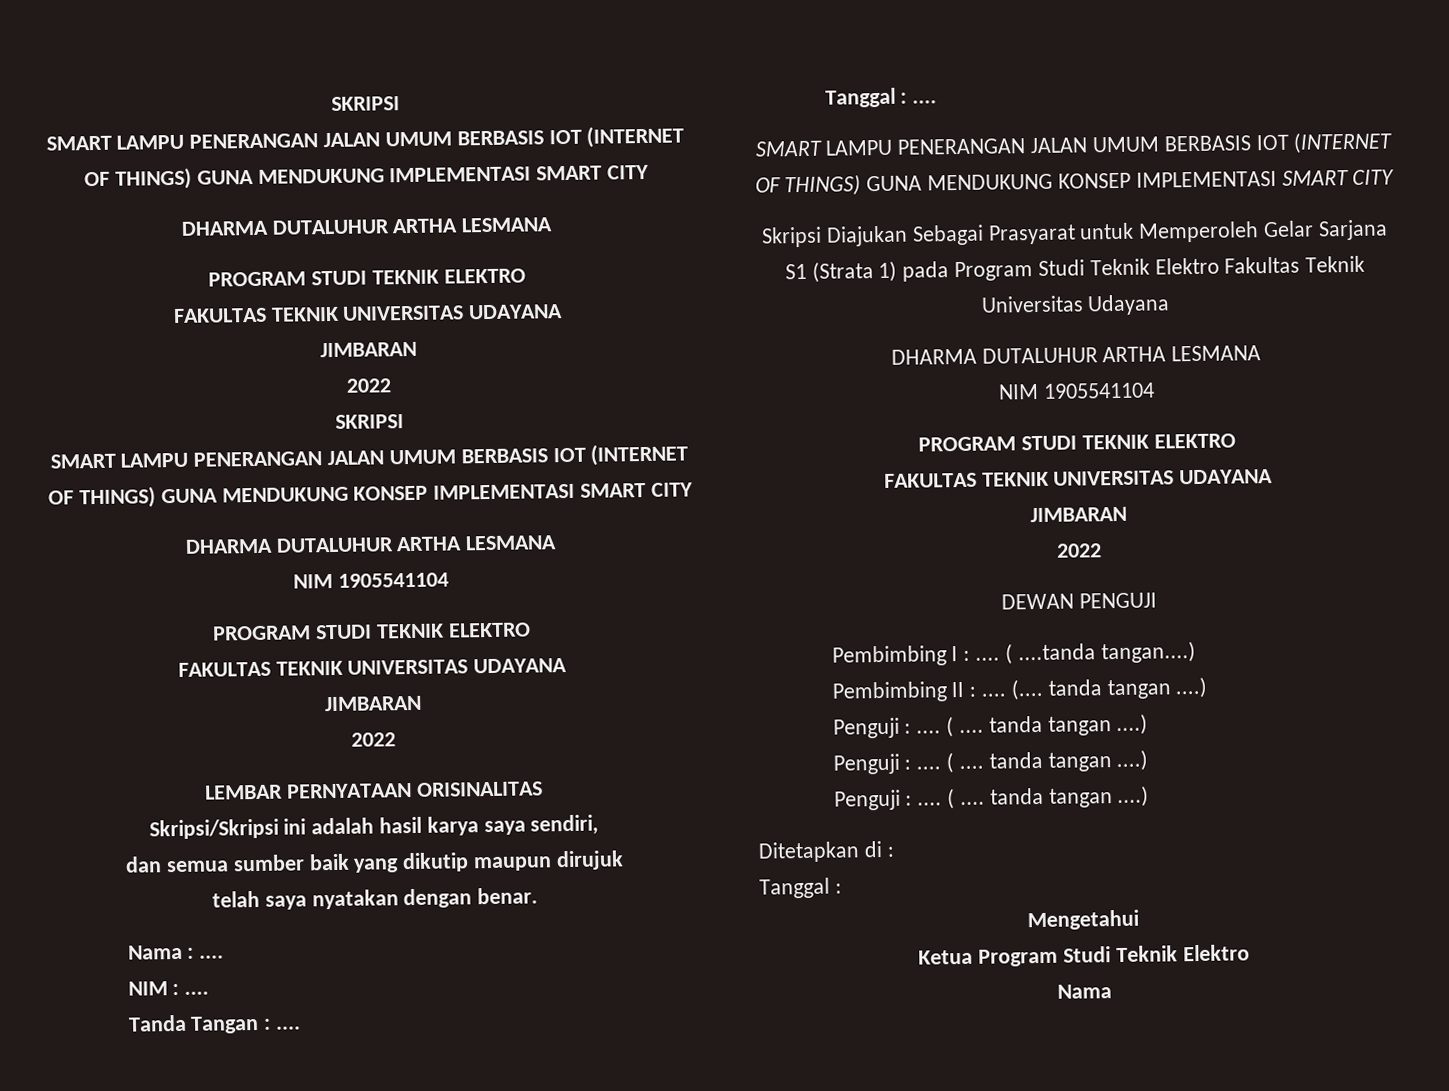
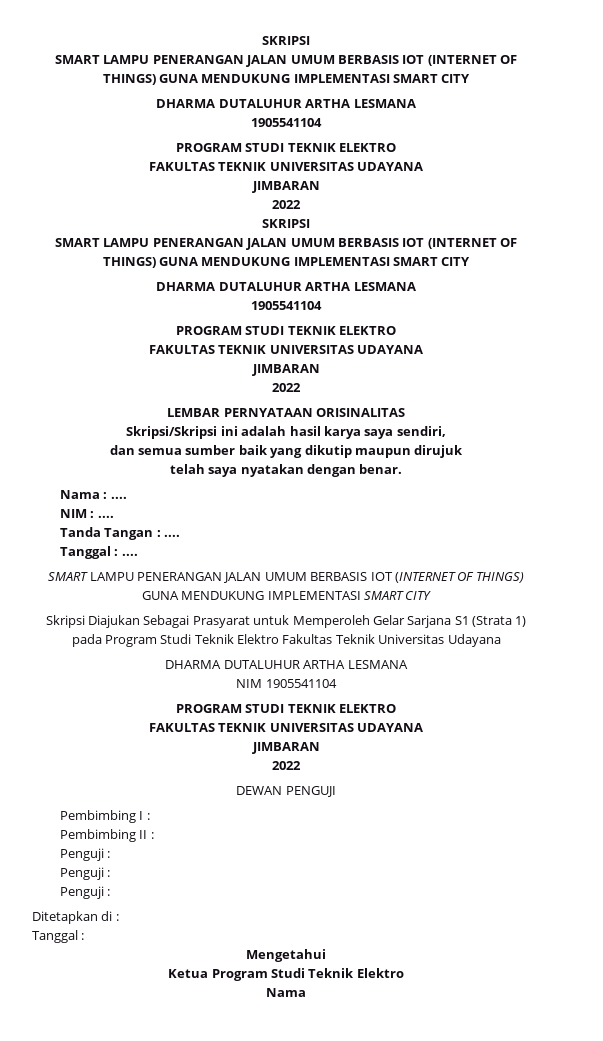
(553, 225) none -> [251,118,322,127] // 1905541104
[353,482,693,501] [184,535,558,554] [293,573,334,589] KONSEP IMPLEMENTASI SMART CITY // DHARMA DUTALUHUR ARTHA LESMANA // NIM -> [293,257,471,266] [156,282,416,291] IMPLEMENTASI SMART CITY // DHARMA DUTALUHUR ARTHA LESMANA //
[1057,172,1131,189] KONSEP -> (265, 595) none
[975,641,1196,665] .... ( ....tanda tangan....) -> (150, 816) none
[981,676,1208,701] [832,713,1149,739] [832,749,1149,775] [833,785,1150,811] .... (.... tanda tangan ....) // Penguji : .... ( .... tanda tangan ....) // Penguji : .... ( .... tanda tangan ....) // Penguji : .... ( .... tanda tangan ....) -> [60,848,111,861] [60,867,111,880] [60,886,111,899] // Penguji : // Penguji : // Penguji :

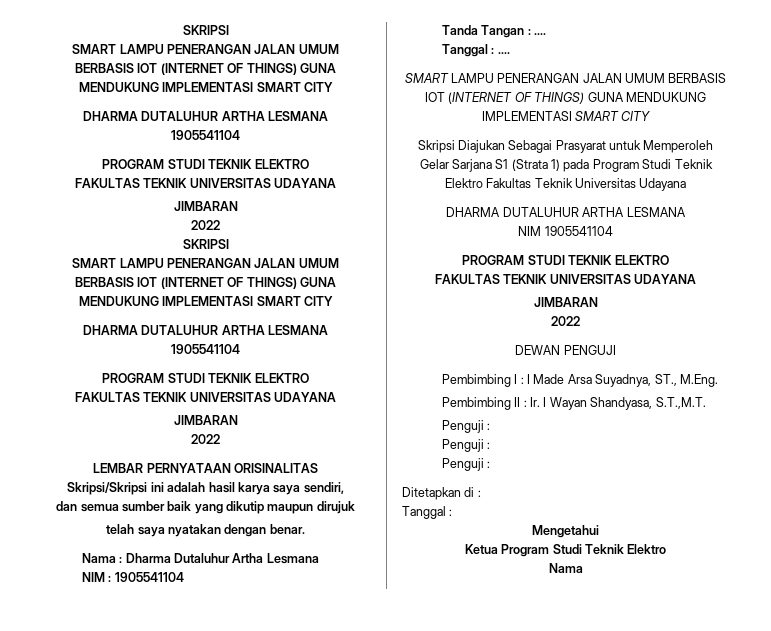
[110,496,127,499] .... -> [125,553,319,564] Dharma Dutaluhur Artha Lesmana
[97,515,114,518] .... -> [114,572,184,582] 1905541104
[60,829,154,842] // Pembimbing II : -> [527,374,718,387] [441,397,706,410] I Made Arsa Suyadnya, ST., M.Eng. // Pembimbing II : Ir. I Wayan Shandyasa, S.T.,M.T.

